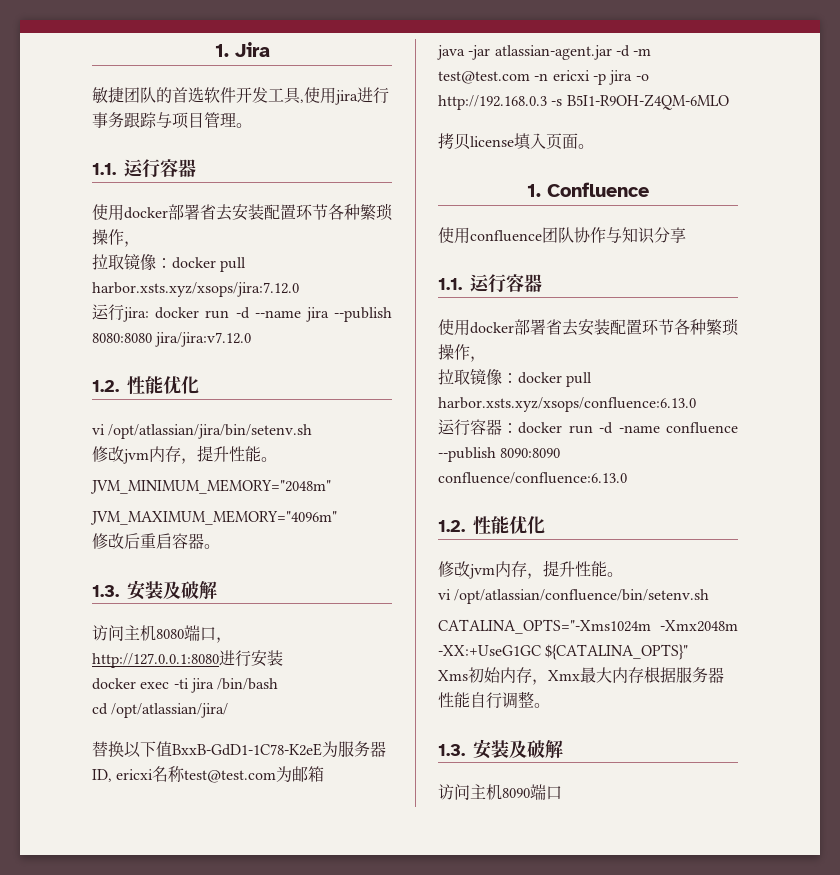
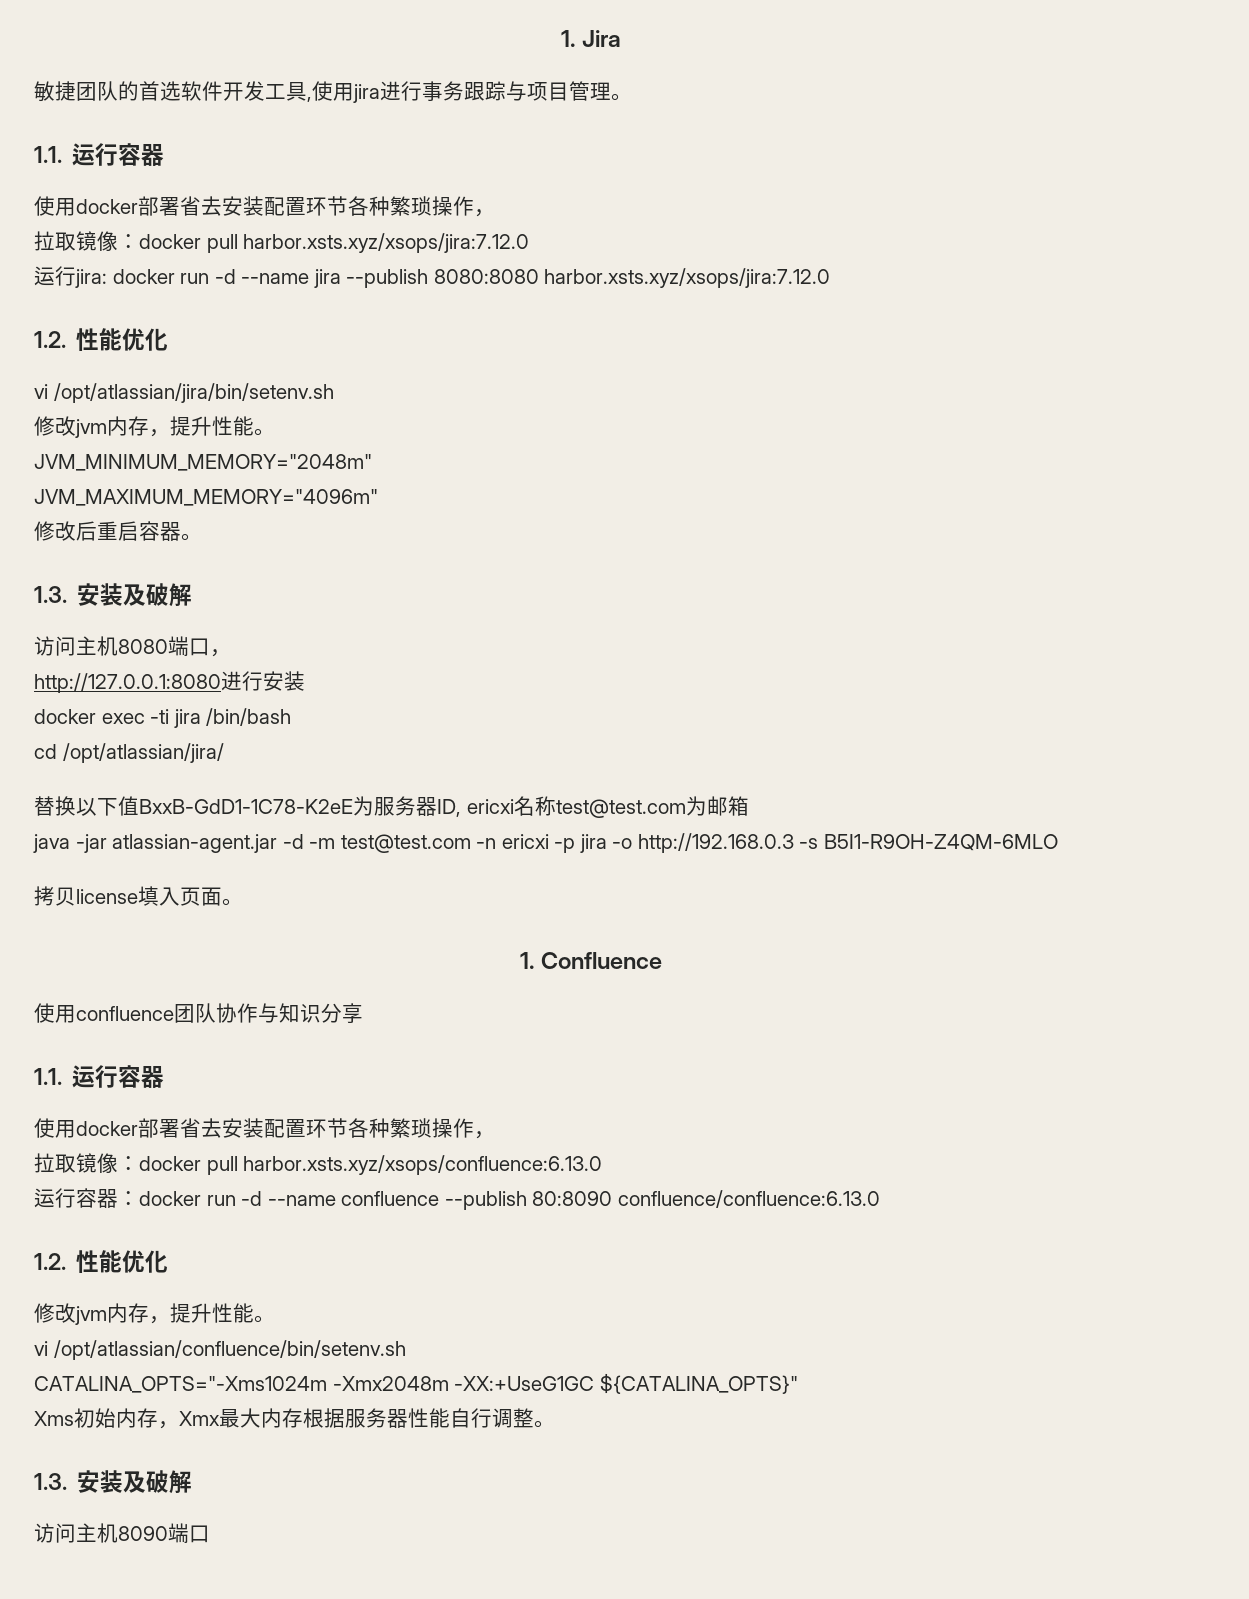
[155,332,252,347] jira/jira:v7.12.0 -> [544,268,831,288] harbor.xsts.xyz/xsops/jira:7.12.0
[618,425,660,433] -name -> [267,1195,336,1206] --name
[500,448,561,458] 8090:8090 -> [532,1191,613,1206] 80:8090

